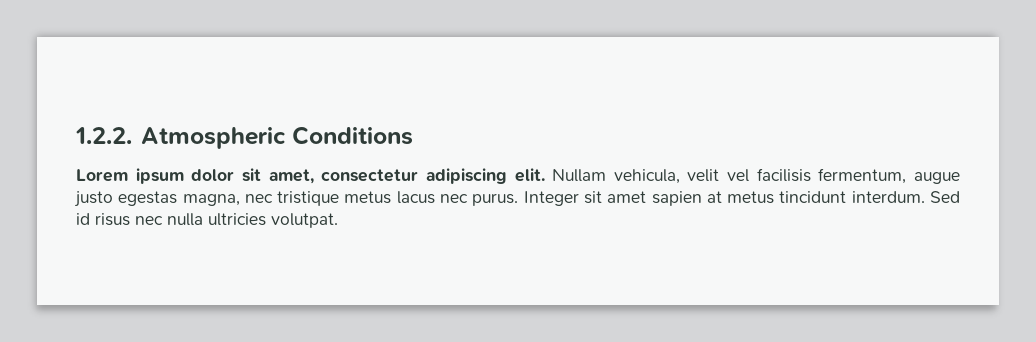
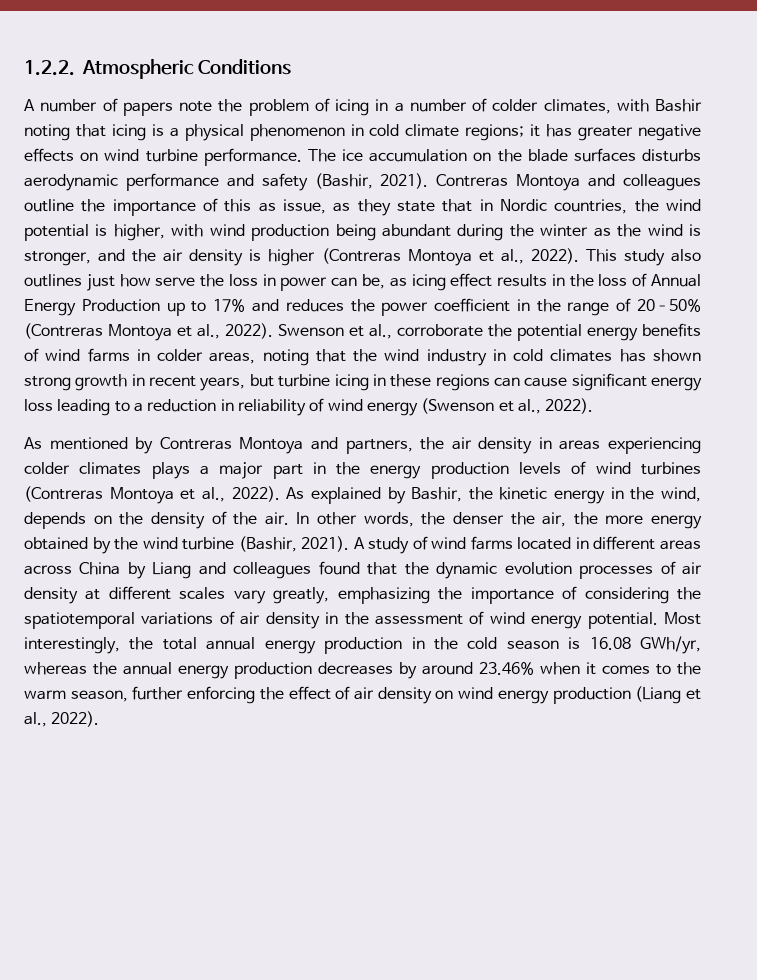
[76,168,960,184] [74,191,960,207] [76,213,338,228] Lorem ipsum dolor sit amet, consectetur adipiscing elit. Nullam vehicula, velit vel facilisis fermentum, augue justo egestas magna, nec tristique metus lacus nec purus. Integer sit amet sapien at metus tincidunt interdum. Sed id risus nec nulla ultricies volutpat. -> [24,98,702,116] [24,124,702,141] [24,148,701,166] [24,173,702,191] [24,198,702,216] [24,224,702,241] [24,248,701,266] [24,273,702,291] [24,298,702,316] [24,323,701,341] [24,348,701,366] [24,373,702,391] [24,398,594,416] [24,437,701,454] [24,461,701,479] [24,486,701,504] [24,511,702,529] [24,536,701,554] [24,561,702,579] [24,586,702,604] [24,611,701,629] [24,636,701,654] [24,662,701,679] [24,686,701,704] [24,711,100,727] A number of papers note the problem of icing in a number of colder climates, with Bashir noting that icing is a physical phenomenon in cold climate regions; it has greater negative effects on wind turbine performance. The ice accumulation on the blade surfaces disturbs aerodynamic performance and safety (Bashir, 2021). Contreras Montoya and colleagues outline the importance of this as issue, as they state that in Nordic countries, the wind potential is higher, with wind production being abundant during the winter as the wind is stronger, and the air density is higher (Contreras Montoya et al., 2022). This study also outlines just how serve the loss in power can be, as icing effect results in the loss of Annual Energy Production up to 17% and reduces the power coefficient in the range of 20–50% (Contreras Montoya et al., 2022). Swenson et al., corroborate the potential energy benefits of wind farms in colder areas, noting that the wind industry in cold climates has shown strong growth in recent years, but turbine icing in these regions can cause significant energy loss leading to a reduction in reliability of wind energy (Swenson et al., 2022). // As mentioned by Contreras Montoya and partners, the air density in areas experiencing colder climates plays a major part in the energy production levels of wind turbines (Contreras Montoya et al., 2022). As explained by Bashir, the kinetic energy in the wind, depends on the density of the air. In other words, the denser the air, the more energy obtained by the wind turbine (Bashir, 2021). A study of wind farms located in different areas across China by Liang and colleagues found that the dynamic evolution processes of air density at different scales vary greatly, emphasizing the importance of considering the spatiotemporal variations of air density in the assessment of wind energy potential. Most interestingly, the total annual energy production in the cold season is 16.08 GWh/yr, whereas the annual energy production decreases by around 23.46% when it comes to the warm season, further enforcing the effect of air density on wind energy production (Liang et al., 2022).

